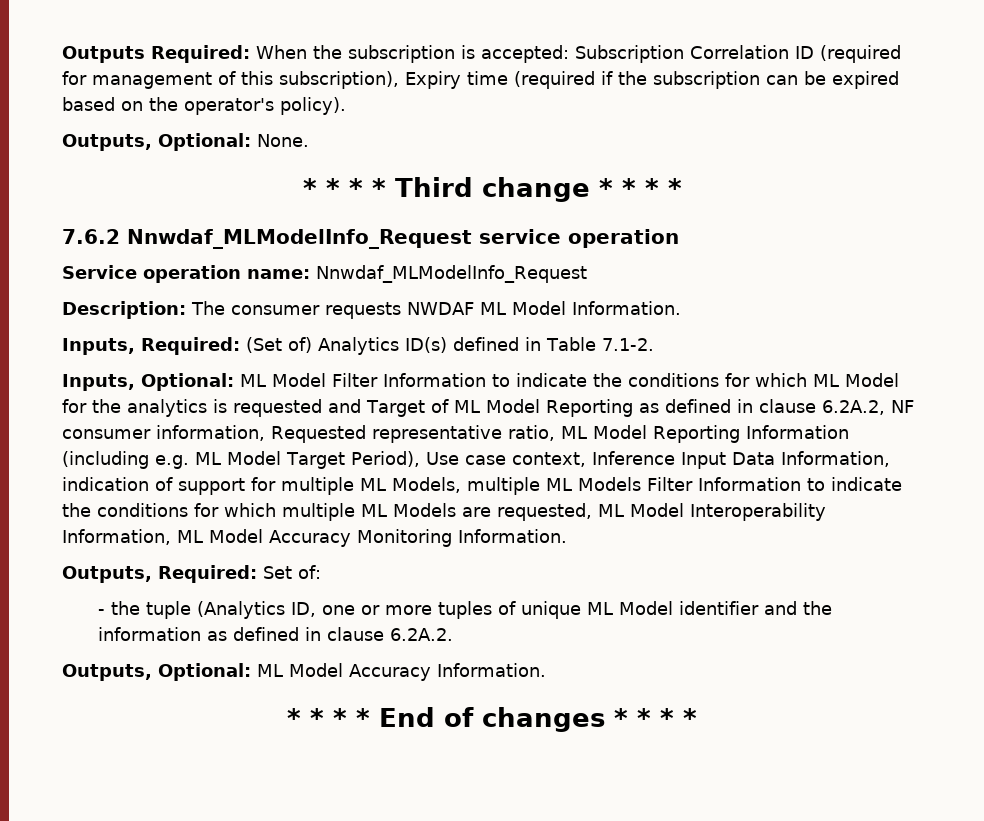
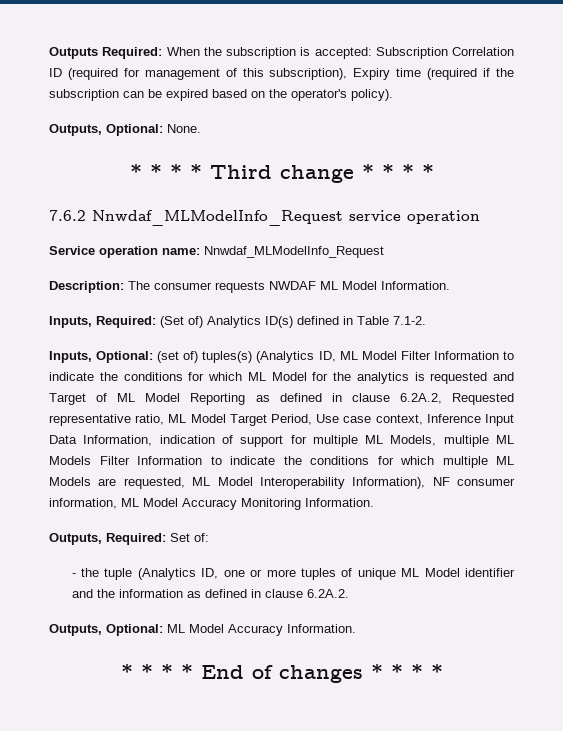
(234, 382) none -> [157,351,336,363] (set of) tuples(s) (Analytics ID,
[890,400,914,413] [62,425,265,441] NF consumer information, -> (442, 398) none
[652,425,849,443] [62,451,420,469] Reporting Information (including e.g. ML Model Target Period), -> [229,414,312,426] Target Period,
[62,529,171,545] Information, -> [352,477,515,489] [49,498,117,509] Information), NF consumer information,

